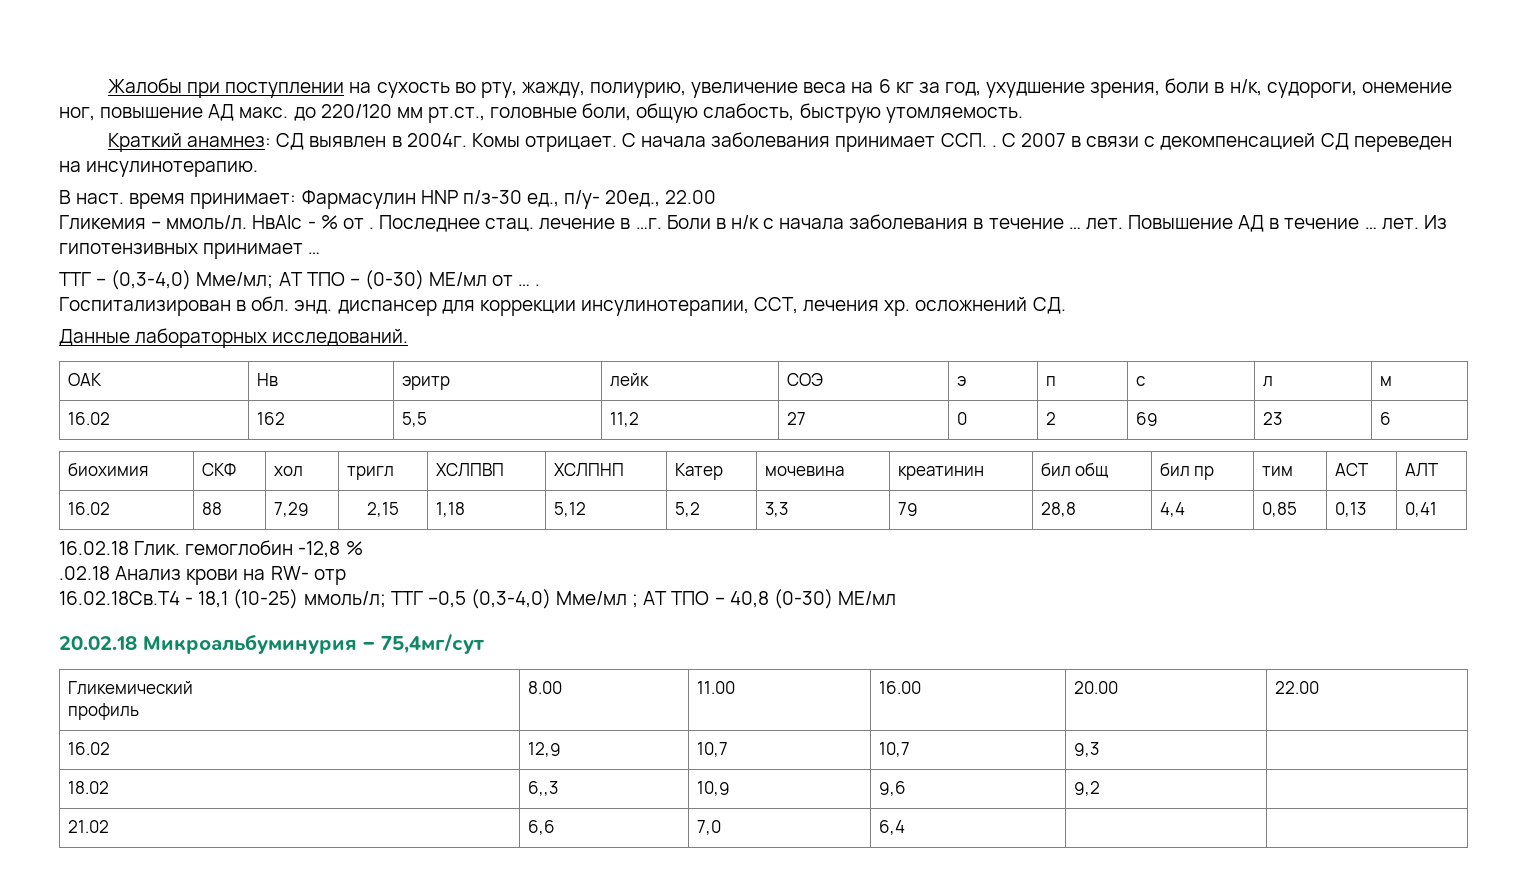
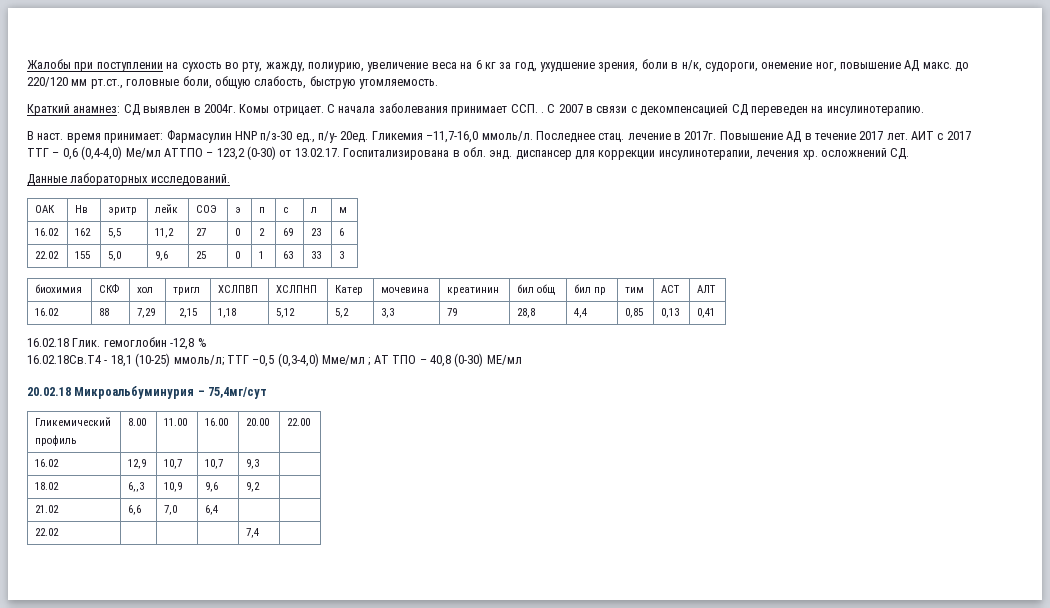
[605,190,717,207] [59,214,1447,232] [59,243,321,259] [59,270,541,290] [59,297,231,316] 20ед., 22.00 // Гликемия – ммоль/л. НвАIс - % от . Последнее стац. лечение в …г. Боли в н/к с начала заболевания в течение … лет. Повышение АД в течение … лет. Из гипотензивных принимает … // ТТГ – (0,3-4,0) Мме/мл; АТ ТПО – (0-30) МЕ/мл от … . // Госпитализирован -> [340,131,971,143] [27,146,450,160] 20ед. Гликемия –11,7-16,0 ммоль/л. Последнее стац. лечение в 2017г. Повышение АД в течение 2017 лет. АИТ с 2017 ТТГ – 0,6 (0,4-4,0) Ме/мл АТТПО – 123,2 (0-30) от 13.02.17. Госпитализирована
[754,297,799,314] ССТ, -> (753, 155) none
(1391, 418) none -> [35,251,60,259] [75,251,91,259] [108,251,122,261] [155,251,169,261] [196,251,207,259] [235,251,241,259] [259,251,265,259] [283,251,294,259] [311,251,322,259] [339,251,345,259] // 22.02 | 155 | 5,0 | 9,6 | 25 | 0 | 1 | 63 | 33 | 3
[59,566,346,585] // .02.18 Анализ крови на RW- отр -> (207, 342) none
(905, 827) none -> [35,528,60,536] [246,528,260,538] // 22.02 | | | | 7,4 |

